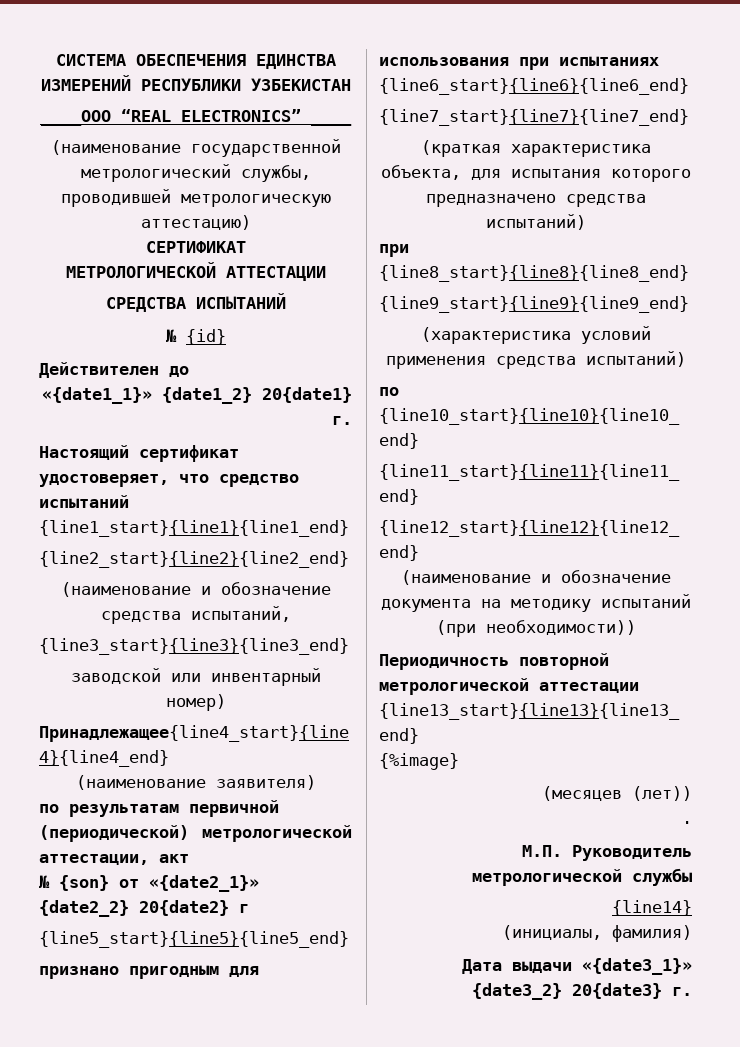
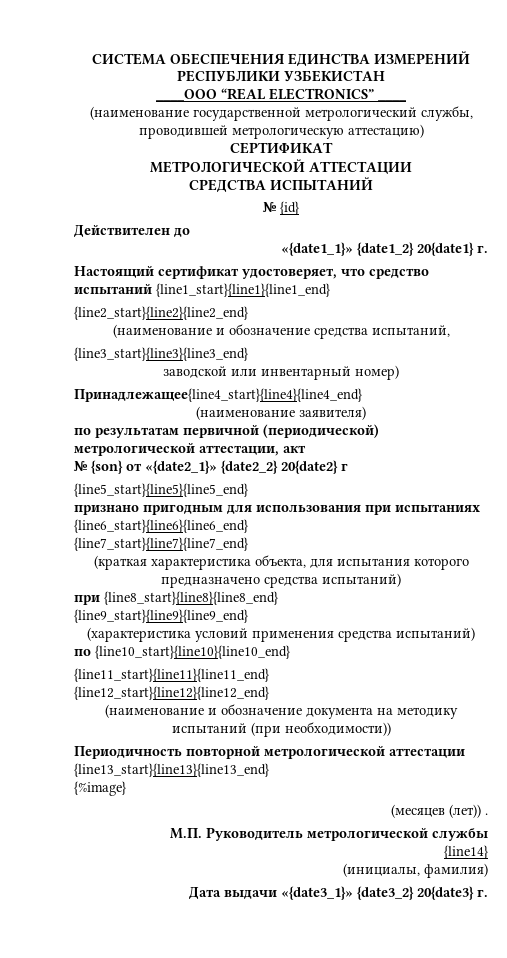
(692, 793) // -> (481, 811) none

